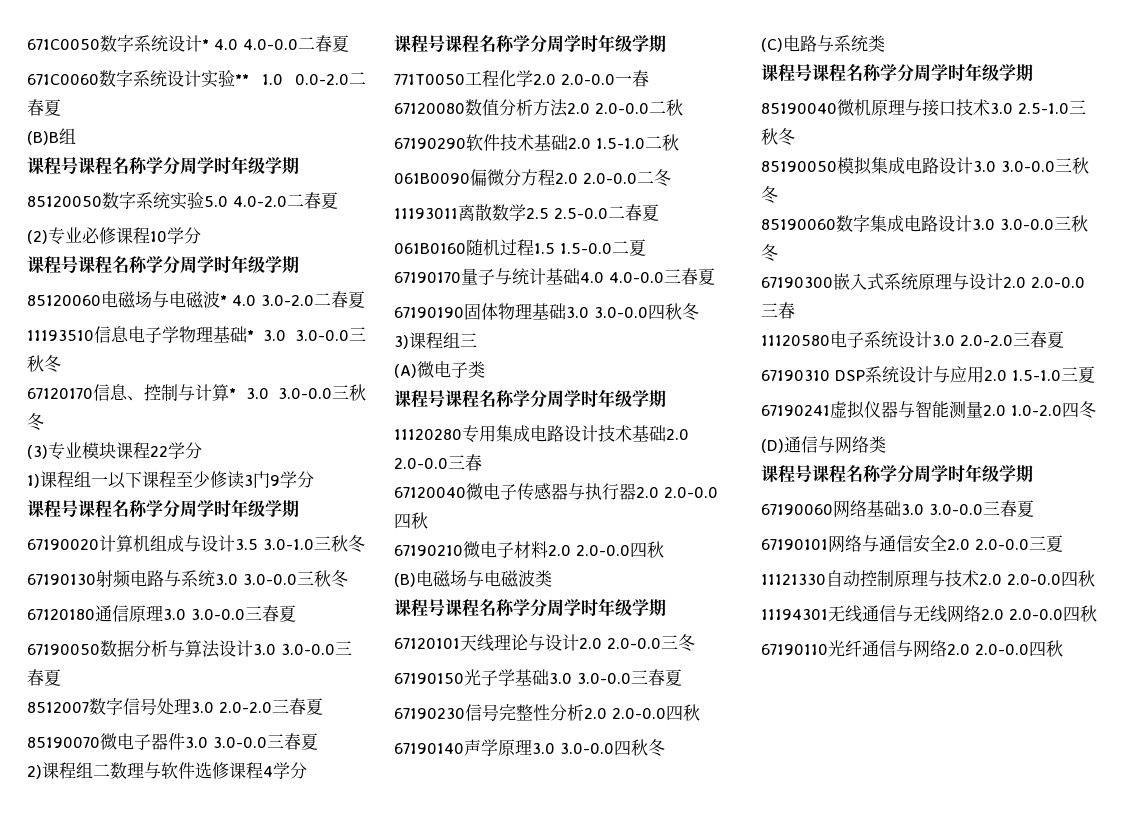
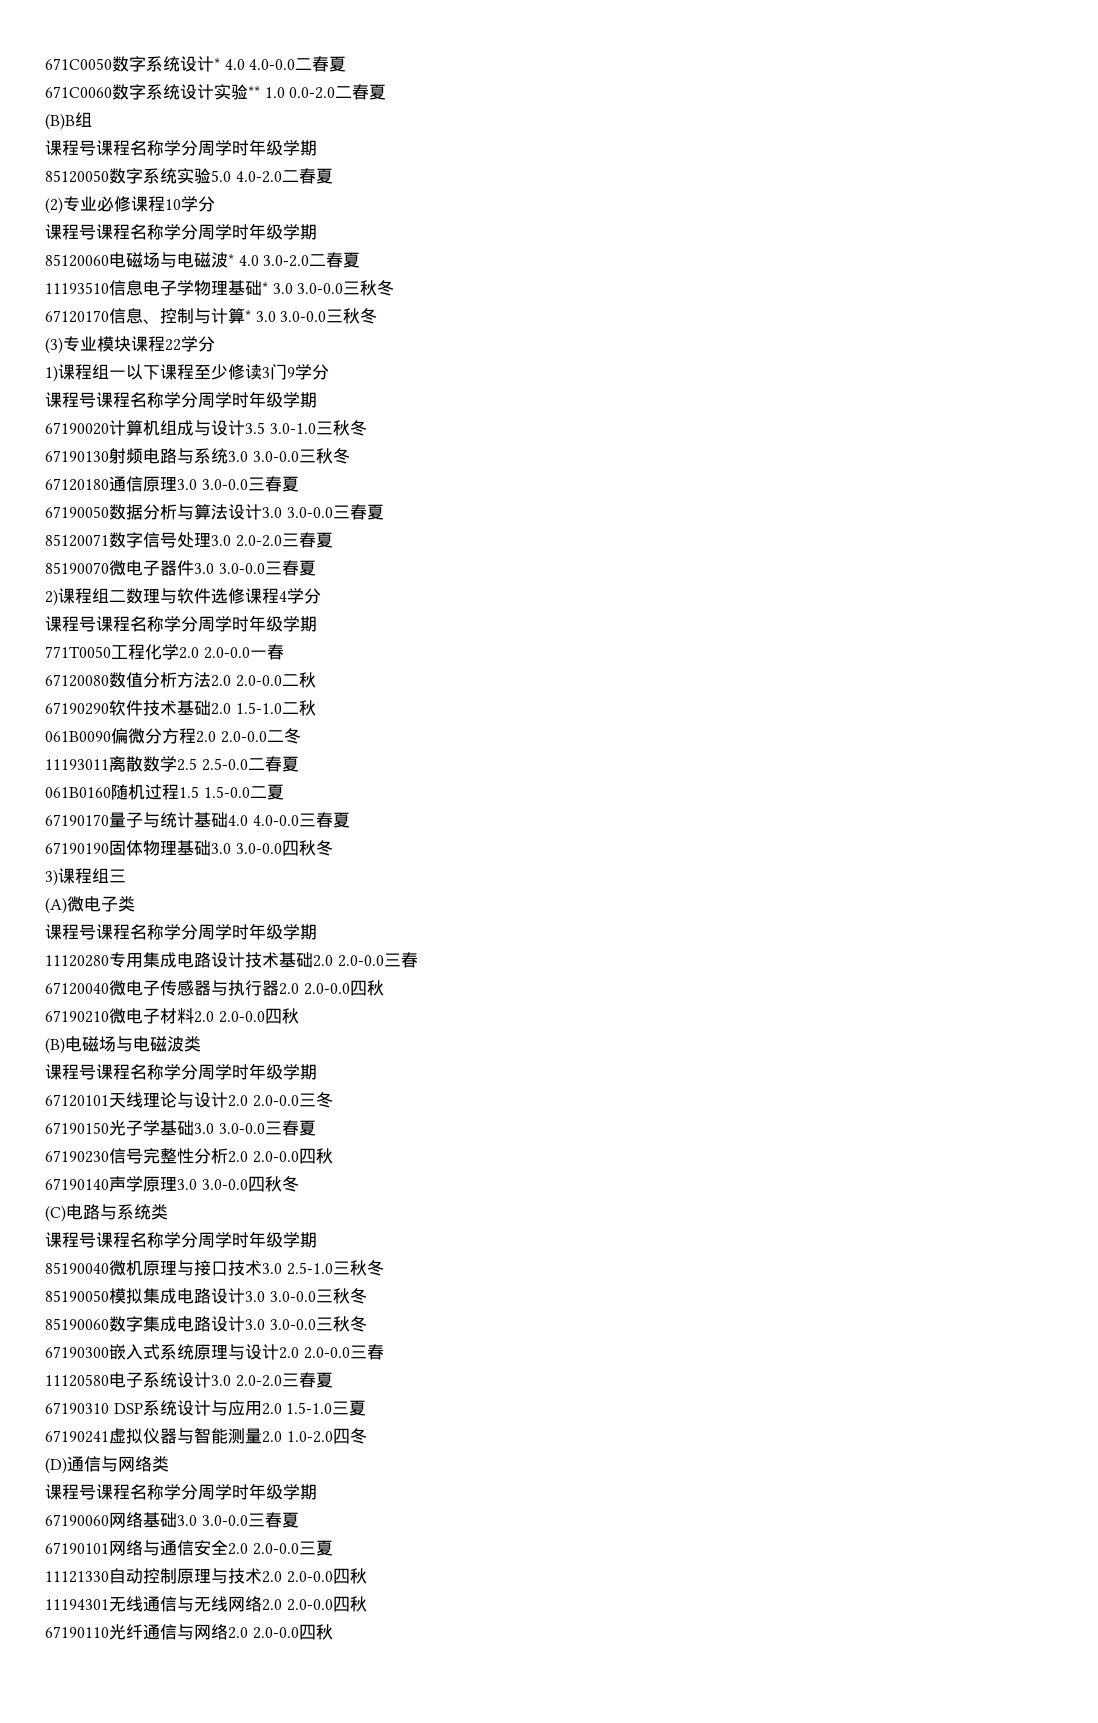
[27,702,89,713] 8512007 -> [45,534,109,547] 85120071

